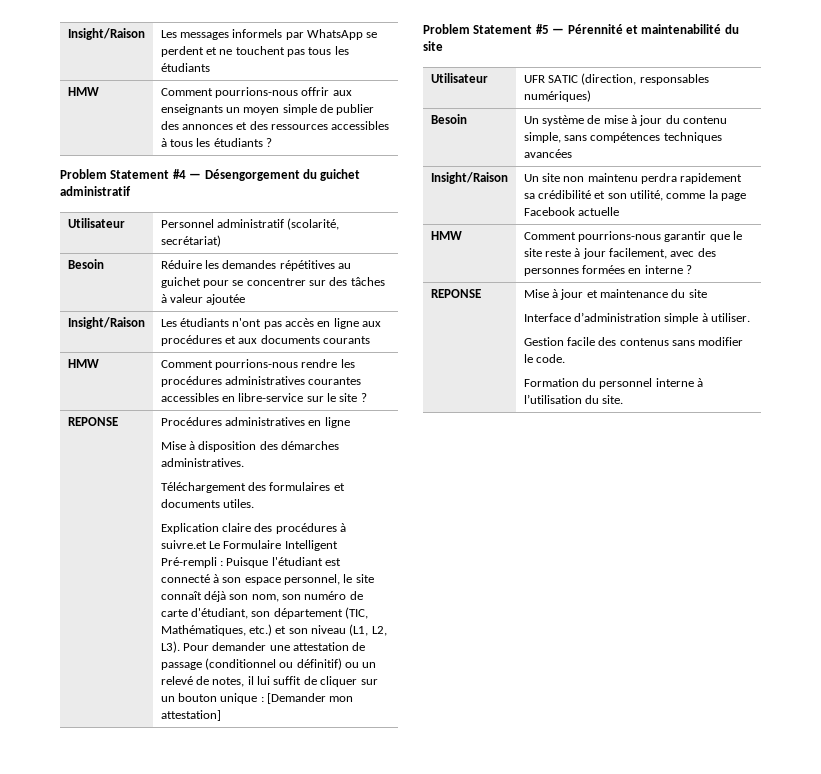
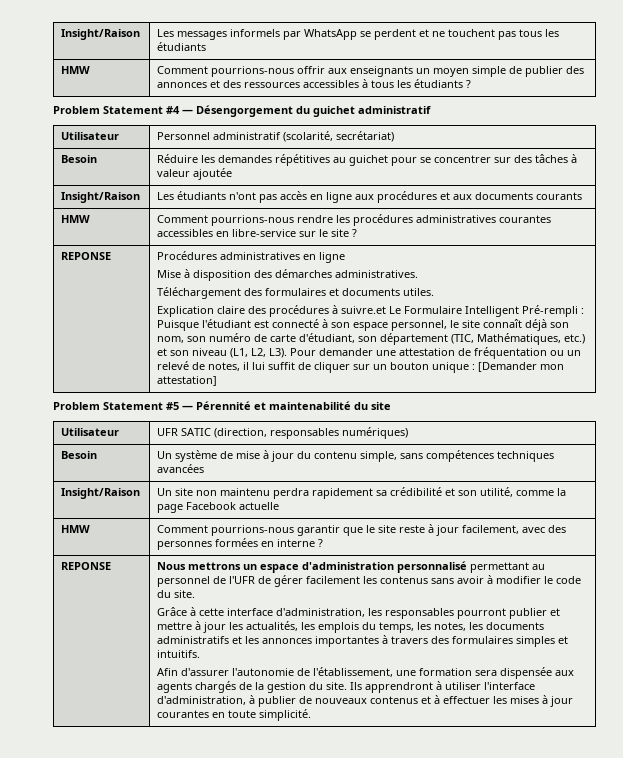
[160,658,342,670] passage (conditionnel ou définitif) -> [474,347,548,359] fréquentation
[523,289,707,300] [523,312,751,324] [523,337,744,346] [523,354,565,363] [523,378,704,389] [523,394,624,404] Mise à jour et maintenance du site // Interface d’administration simple à utiliser. // Gestion facile des contenus sans modifier le code. // Formation du personnel interne à l’utilisation du site. -> [157,561,546,573] [157,575,582,587] [157,590,196,598] [157,607,561,619] [157,621,545,633] [157,635,569,647] [157,650,201,658] [157,667,575,679] [157,681,536,693] [157,695,574,707] [157,709,312,721] Nous mettrons un espace d'administration personnalisé permettant au personnel de l'UFR de gérer facilement les contenus sans avoir à modifier le code du site. // Grâce à cette interface d'administration, les responsables pourront publier et mettre à jour les actualités, les emplois du temps, les notes, les documents administratifs et les annonces importantes à travers des formulaires simples et intuitifs. // Afin d'assurer l'autonomie de l'établissement, une formation sera dispensée aux agents chargés de la gestion du site. Ils apprendront à utiliser l'interface d'administration, à publier de nouveaux contenus et à effectuer les mises à jour courantes en toute simplicité.

